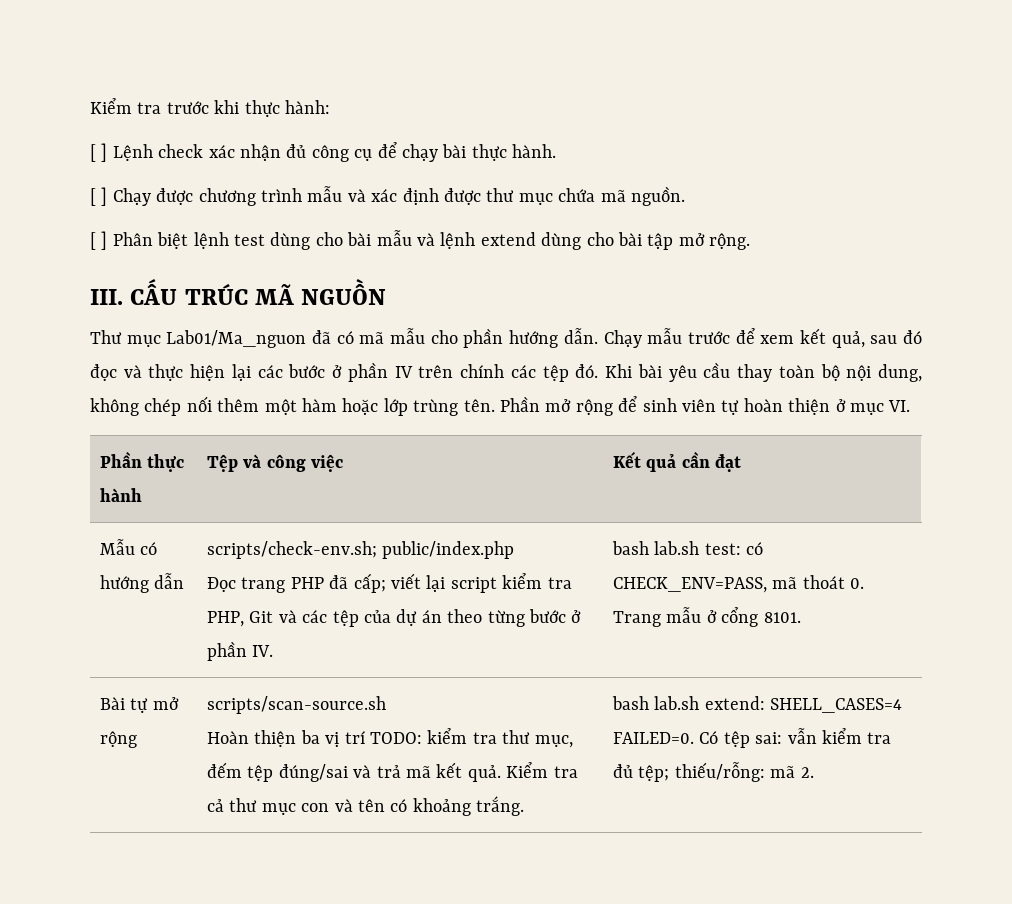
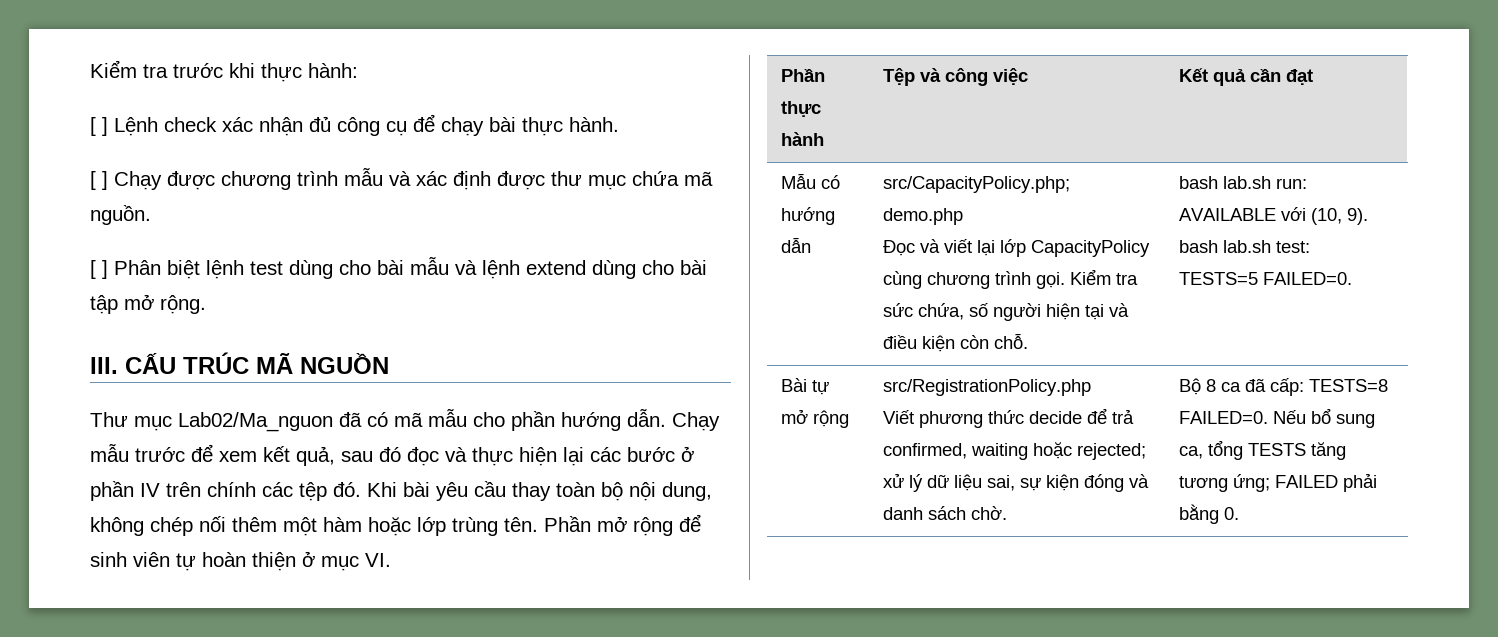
[166,330,307,348] Lab01/Ma_nguon -> [178,412,333,432] Lab02/Ma_nguon
[207,541,515,559] scripts/check-env.sh; public/index.php -> [883,176,1071,193] [883,208,964,225] src/CapacityPolicy.php; demo.php
[241,573,572,593] [207,609,582,627] [207,641,274,661] [612,541,764,555] [613,575,865,593] [613,607,801,627] [100,697,179,713] [100,731,138,748] [207,696,387,714] [207,728,573,748] [207,762,578,782] [207,796,525,816] [612,696,903,713] [613,728,892,748] [613,762,814,782] trang PHP đã cấp; viết lại script kiểm tra PHP, Git và các tệp của dự án theo từng bước ở phần IV. | bash lab.sh test: có CHECK_ENV=PASS, mã thoát 0. Trang mẫu ở cổng 8101. // Bài tự mở rộng | scripts/scan-source.sh // Hoàn thiện ba vị trí TODO: kiểm tra thư mục, đếm tệp đúng/sai và trả mã kết quả. Kiểm tra cả thư mục con và tên có khoảng trắng. | bash lab.sh extend: SHELL_CASES=4 FAILED=0. Có tệp sai: vẫn kiểm tra đủ tệp; thiếu/rỗng: mã 2. -> [920,239,1151,257] [883,269,1139,289] [883,303,1130,321] [883,333,1029,352] [1179,176,1308,189] [1179,207,1369,225] [1179,240,1311,253] [1179,272,1353,285] [781,378,830,395] [781,409,850,428] [883,379,1092,396] [883,408,1135,428] [883,442,1147,460] [883,473,1150,492] [883,506,1008,520] [1179,378,1389,396] [1179,408,1376,428] [1179,440,1347,460] [1179,473,1378,492] [1179,504,1240,524] và viết lại lớp CapacityPolicy cùng chương trình gọi. Kiểm tra sức chứa, số người hiện tại và điều kiện còn chỗ. | bash lab.sh run: AVAILABLE với (10, 9). bash lab.sh test: TESTS=5 FAILED=0. // Bài tự mở rộng | src/RegistrationPolicy.php // Viết phương thức decide để trả confirmed, waiting hoặc rejected; xử lý dữ liệu sai, sự kiện đóng và danh sách chờ. | Bộ 8 ca đã cấp: TESTS=8 FAILED=0. Nếu bổ sung ca, tổng TESTS tăng tương ứng; FAILED phải bằng 0.

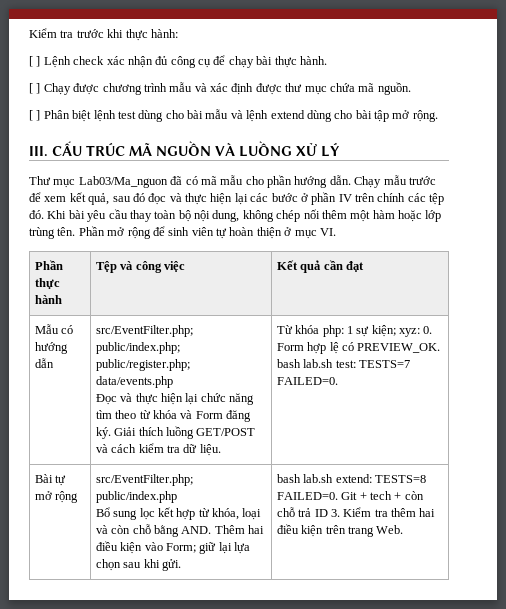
(389, 363) none -> [215,141,340,157] VÀ LUỒNG XỬ LÝ
[178,412,333,432] Lab02/Ma_nguon -> [78,176,168,188] Lab03/Ma_nguon
[883,176,1071,193] [883,208,964,225] [883,239,1151,257] [883,269,1139,289] [883,303,1130,321] [883,333,1029,352] [1179,176,1308,189] [1179,207,1369,225] src/CapacityPolicy.php; demo.php // Đọc và viết lại lớp CapacityPolicy cùng chương trình gọi. Kiểm tra sức chứa, số người hiện tại và điều kiện còn chỗ. | bash lab.sh run: AVAILABLE với (10, 9). -> [95,325,193,337] [95,342,180,354] [95,359,190,371] [95,376,173,388] [95,393,254,405] [95,410,251,422] [95,426,256,439] [95,443,221,456] [276,325,433,337] [276,342,441,354] src/EventFilter.php; public/index.php; public/register.php; data/events.php // Đọc và thực hiện lại chức năng tìm theo từ khóa và Form đăng ký. Giải thích luồng GET/POST và cách kiểm tra dữ liệu. | Từ khóa php: 1 sự kiện; xyz: 0. Form hợp lệ có PREVIEW_OK.
[1179,272,1259,285] TESTS=5 -> [358,360,410,368] TESTS=7
[883,379,1092,396] [883,408,1135,428] [883,442,1147,460] [883,473,1150,492] [883,506,1008,520] [1179,378,1389,396] [1179,408,1376,428] [1179,440,1347,460] [1179,473,1378,492] [1179,504,1240,524] src/RegistrationPolicy.php // Viết phương thức decide để trả confirmed, waiting hoặc rejected; xử lý dữ liệu sai, sự kiện đóng và danh sách chờ. | Bộ 8 ca đã cấp: TESTS=8 FAILED=0. Nếu bổ sung ca, tổng TESTS tăng tương ứng; FAILED phải bằng 0. -> [95,474,193,486] [95,491,177,503] [95,507,262,520] [95,524,264,537] [95,541,250,554] [95,559,181,571] [276,474,426,483] [276,491,424,500] [276,507,436,517] [276,524,404,537] src/EventFilter.php; public/index.php // Bổ sung lọc kết hợp từ khóa, loại và còn chỗ bằng AND. Thêm hai điều kiện vào Form; giữ lại lựa chọn sau khi gửi. | bash lab.sh extend: TESTS=8 FAILED=0. Git + tech + còn chỗ trả ID 3. Kiểm tra thêm hai điều kiện trên trang Web.

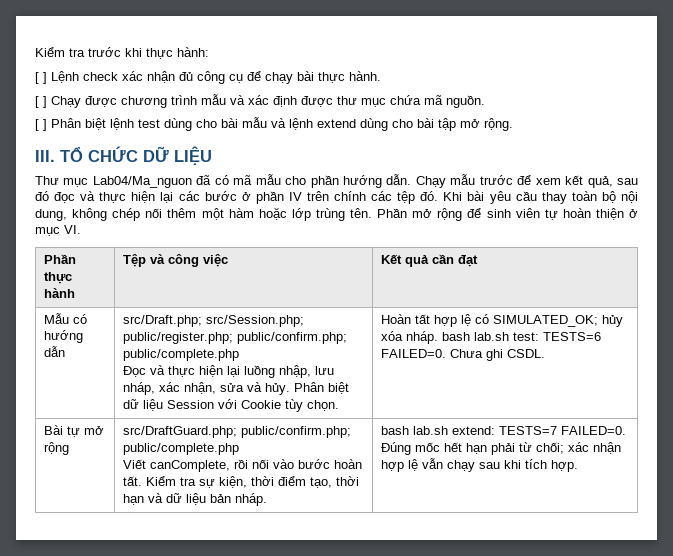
[52,141,340,157] CẤU TRÚC MÃ NGUỒN VÀ LUỒNG XỬ LÝ -> [60,146,212,165] TỔ CHỨC DỮ LIỆU
[78,176,168,188] Lab03/Ma_nguon -> [92,176,192,188] Lab04/Ma_nguon
[95,325,193,337] [95,342,180,354] [95,359,190,371] [95,376,173,388] src/EventFilter.php; public/index.php; public/register.php; data/events.php -> [122,315,304,327] [122,332,347,344] [122,349,239,361] src/Draft.php; src/Session.php; public/register.php; public/confirm.php; public/complete.php
[200,393,254,405] [95,410,251,422] [95,426,256,439] [95,443,221,456] [276,325,433,337] [276,342,441,354] chức năng tìm theo từ khóa và Form đăng ký. Giải thích luồng GET/POST và cách kiểm tra dữ liệu. | Từ khóa php: 1 sự kiện; xyz: 0. Form hợp lệ có PREVIEW_OK. -> [243,365,334,378] [122,382,349,395] [122,399,339,412] [380,314,623,327] [380,331,438,344] luồng nhập, lưu nháp, xác nhận, sửa và hủy. Phân biệt dữ liệu Session với Cookie tùy chọn. | Hoàn tất hợp lệ có SIMULATED_OK; hủy xóa nháp.
[358,360,410,368] [276,377,338,385] TESTS=7 FAILED=0. -> [542,332,601,341] [380,349,545,361] TESTS=6 FAILED=0. Chưa ghi CSDL.
[95,474,193,486] [95,491,177,503] [95,507,262,520] [95,524,264,537] [95,541,250,554] [95,559,181,571] [276,474,426,483] [276,491,424,500] [276,507,436,517] [276,524,404,537] src/EventFilter.php; public/index.php // Bổ sung lọc kết hợp từ khóa, loại và còn chỗ bằng AND. Thêm hai điều kiện vào Form; giữ lại lựa chọn sau khi gửi. | bash lab.sh extend: TESTS=8 FAILED=0. Git + tech + còn chỗ trả ID 3. Kiểm tra thêm hai điều kiện trên trang Web. -> [122,426,351,438] [122,443,239,455] [122,459,362,472] [122,476,359,488] [122,493,267,506] [380,426,626,435] [380,442,621,455] [380,458,578,472] src/DraftGuard.php; public/confirm.php; public/complete.php // Viết canComplete, rồi nối vào bước hoàn tất. Kiểm tra sự kiện, thời điểm tạo, thời hạn và dữ liệu bản nháp. | bash lab.sh extend: TESTS=7 FAILED=0. Đúng mốc hết hạn phải từ chối; xác nhận hợp lệ vẫn chạy sau khi tích hợp.

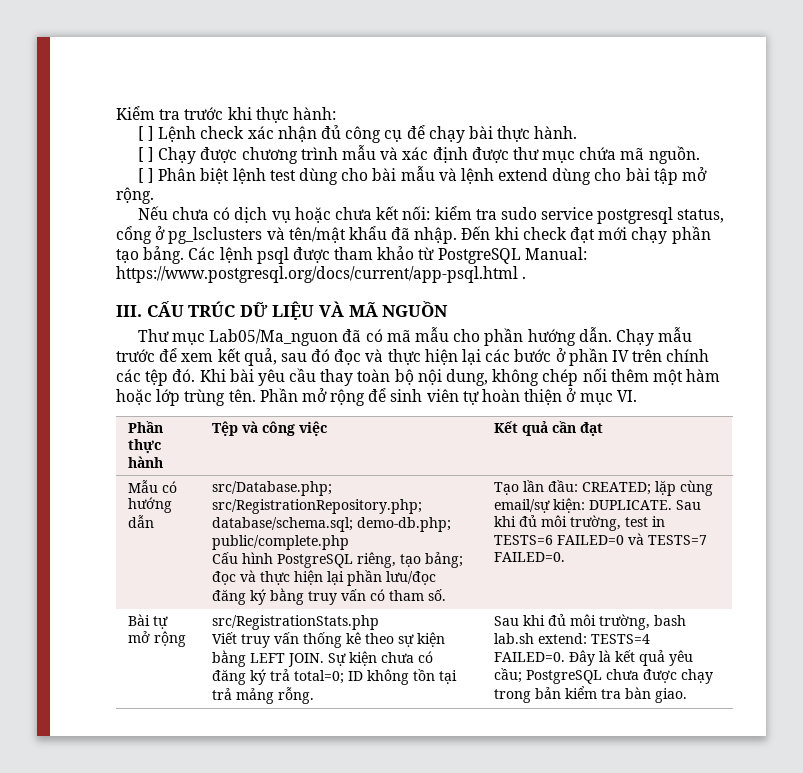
(513, 124) none -> [137,206,725,224] [116,226,711,244] [116,246,587,264] [116,266,527,283] // Nếu chưa có dịch vụ hoặc chưa kết nối: kiểm tra sudo service postgresql status, cổng ở pg_lsclusters và tên/mật khẩu đã nhập. Đến khi check đạt mới chạy phần tạo bảng. Các lệnh psql được tham khảo từ PostgreSQL Manual: https://www.postgresql.org/docs/current/app-psql.html .
[60,146,138,162] TỔ CHỨC -> [146,301,236,317] CẤU TRÚC
(212, 155) none -> [318,301,449,317] VÀ MÃ NGUỒN
[92,176,192,188] Lab04/Ma_nguon -> [209,329,339,346] Lab05/Ma_nguon
[122,315,304,327] [122,332,347,344] [122,349,239,361] [122,365,334,378] [122,382,349,395] [122,399,339,412] [380,314,623,327] [380,331,601,344] [380,349,545,361] [43,425,104,437] [43,442,69,455] [122,426,351,438] [122,443,239,455] [122,459,362,472] [122,476,359,488] [122,493,267,506] [380,426,626,435] [380,442,621,455] [380,458,578,472] src/Draft.php; src/Session.php; public/register.php; public/confirm.php; public/complete.php // Đọc và thực hiện lại luồng nhập, lưu nháp, xác nhận, sửa và hủy. Phân biệt dữ liệu Session với Cookie tùy chọn. | Hoàn tất hợp lệ có SIMULATED_OK; hủy xóa nháp. bash lab.sh test: TESTS=6 FAILED=0. Chưa ghi CSDL. // Bài tự mở rộng | src/DraftGuard.php; public/confirm.php; public/complete.php // Viết canComplete, rồi nối vào bước hoàn tất. Kiểm tra sự kiện, thời điểm tạo, thời hạn và dữ liệu bản nháp. | bash lab.sh extend: TESTS=7 FAILED=0. Đúng mốc hết hạn phải từ chối; xác nhận hợp lệ vẫn chạy sau khi tích hợp. -> [212,481,333,496] [212,499,423,514] [212,517,452,532] [212,535,350,550] [212,552,464,568] [212,570,437,586] [212,588,447,605] [494,480,714,496] [494,498,702,513] [494,515,666,531] [494,533,708,545] [494,552,566,562] [128,614,169,629] [128,631,187,647] [212,615,380,630] [212,632,446,648] [212,650,434,667] [212,669,458,685] [212,687,315,704] [494,614,687,630] [494,633,651,644] [494,650,694,666] [494,668,714,684] [494,686,688,703] src/Database.php; src/RegistrationRepository.php; database/schema.sql; demo-db.php; public/complete.php // Cấu hình PostgreSQL riêng, tạo bảng; đọc và thực hiện lại phần lưu/đọc đăng ký bằng truy vấn có tham số. | Tạo lần đầu: CREATED; lặp cùng email/sự kiện: DUPLICATE. Sau khi đủ môi trường, test in TESTS=6 FAILED=0 và TESTS=7 FAILED=0. // Bài tự mở rộng | src/RegistrationStats.php // Viết truy vấn thống kê theo sự kiện bằng LEFT JOIN. Sự kiện chưa có đăng ký trả total=0; ID không tồn tại trả mảng rỗng. | Sau khi đủ môi trường, bash lab.sh extend: TESTS=4 FAILED=0. Đây là kết quả yêu cầu; PostgreSQL chưa được chạy trong bản kiểm tra bàn giao.

